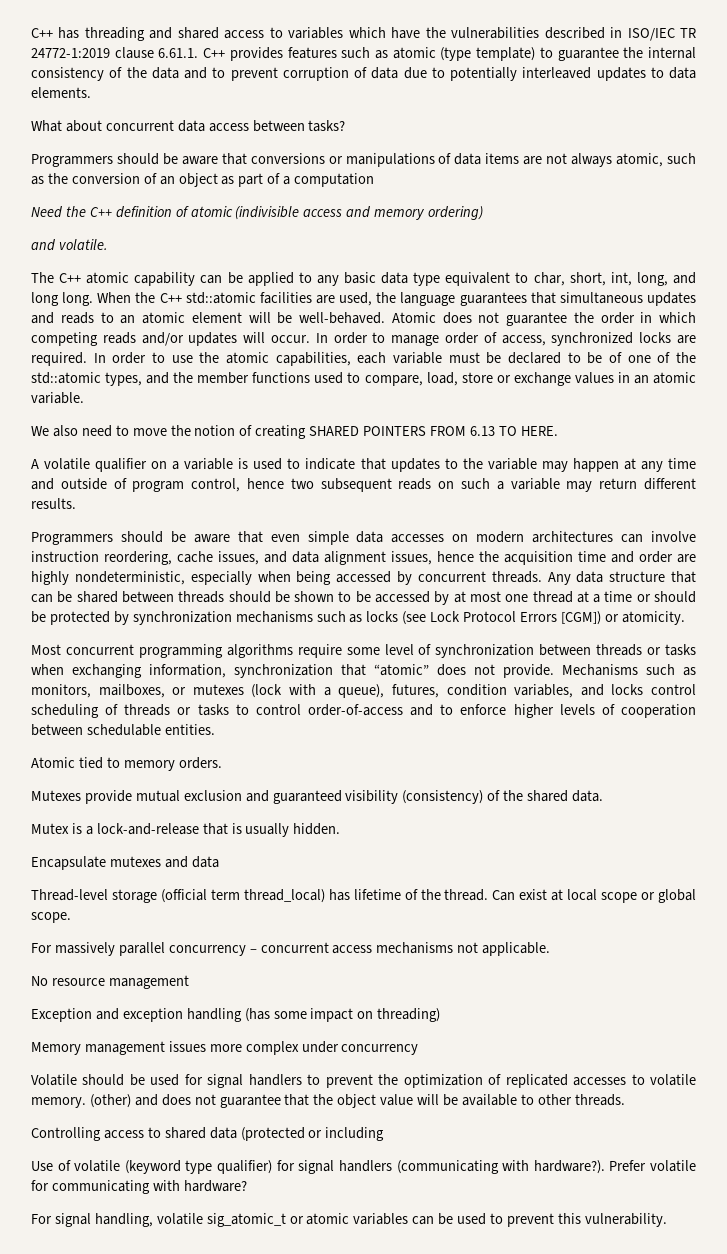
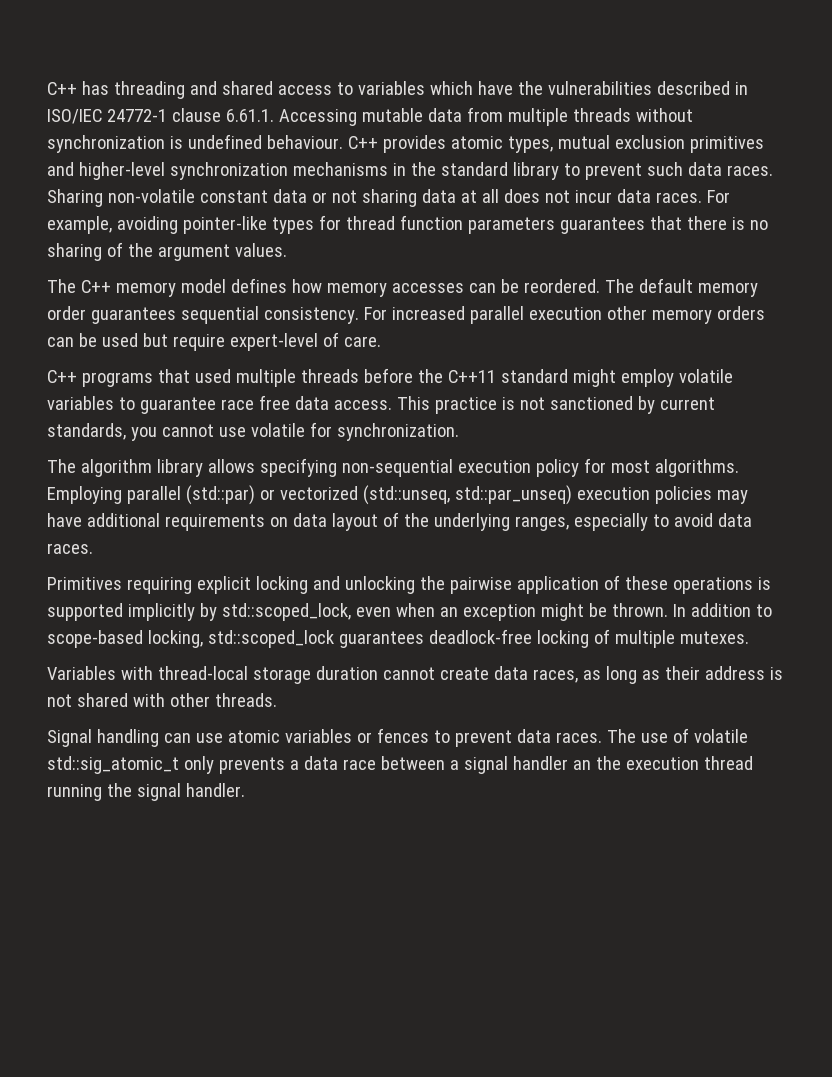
[680,28,696,38] [31,47,696,61] [31,67,696,81] [31,87,91,98] [31,120,346,132] [31,153,696,167] [31,173,375,187] [31,206,484,220] [31,239,108,251] [31,272,696,286] [31,292,696,306] [31,312,696,326] [31,332,696,346] [31,352,696,366] [31,372,696,386] [31,392,84,404] [31,425,558,439] [31,458,696,472] [31,478,696,492] [31,498,76,509] [31,531,696,545] [31,551,696,565] [31,571,696,585] [31,591,696,605] [31,611,685,625] [31,644,696,658] [31,664,696,678] [31,684,697,698] [31,704,696,718] [31,724,215,736] [31,757,222,771] [31,790,604,804] [31,823,341,837] [31,856,219,870] [31,889,696,903] [31,912,71,923] [31,942,551,956] [31,975,189,989] [31,1008,441,1022] [31,1041,419,1055] [31,1074,696,1088] [31,1094,625,1108] [31,1127,385,1141] [31,1160,697,1174] [31,1180,247,1194] [31,1213,667,1227] TR 24772-1:2019 clause 6.61.1. C++ provides features such as atomic (type template) to guarantee the internal consistency of the data and to prevent corruption of data due to potentially interleaved updates to data elements. // What about concurrent data access between tasks? // Programmers should be aware that conversions or manipulations of data items are not always atomic, such as the conversion of an object as part of a computation // Need the C++ definition of atomic (indivisible access and memory ordering) // and volatile. // The C++ atomic capability can be applied to any basic data type equivalent to char, short, int, long, and long long. When the C++ std::atomic facilities are used, the language guarantees that simultaneous updates and reads to an atomic element will be well-behaved. Atomic does not guarantee the order in which competing reads and/or updates will occur. In order to manage order of access, synchronized locks are required. In order to use the atomic capabilities, each variable must be declared to be of one of the std::atomic types, and the member functions used to compare, load, store or exchange values in an atomic variable. // We also need to move the notion of creating SHARED POINTERS FROM 6.13 TO HERE. // A volatile qualifier on a variable is used to indicate that updates to the variable may happen at any time and outside of program control, hence two subsequent reads on such a variable may return different results. // Programmers should be aware that even simple data accesses on modern architectures can involve instruction reordering, cache issues, and data alignment issues, hence the acquisition time and order are highly nondeterministic, especially when being accessed by concurrent threads. Any data structure that can be shared between threads should be shown to be accessed by at most one thread at a time or should be protected by synchronization mechanisms such as locks (see Lock Protocol Errors [CGM]) or atomicity. // Most concurrent programming algorithms require some level of synchronization between threads or tasks when exchanging information, synchronization that “atomic” does not provide. Mechanisms such as monitors, mailboxes, or mutexes (lock with a queue), futures, condition variables, and locks control scheduling of threads or tasks to control order-of-access and to enforce higher levels of cooperation between schedulable entities. // Atomic tied to memory orders. // Mutexes provide mutual exclusion and guaranteed visibility (consistency) of the shared data. // Mutex is a lock-and-release that is usually hidden. // Encapsulate mutexes and data // Thread-level storage (official term thread_local) has lifetime of the thread. Can exist at local scope or global scope. // For massively parallel concurrency – concurrent access mechanisms not applicable. // No resource management // Exception and exception handling (has some impact on threading) // Memory management issues more complex under concurrency // Volatile should be used for signal handlers to prevent the optimization of replicated accesses to volatile memory. (other) and does not guarantee that the object value will be available to other threads. // Controlling access to shared data (protected or including // Use of volatile (keyword type qualifier) for signal handlers (communicating with hardware?). Prefer volatile for communicating with hardware? // For signal handling, volatile sig_atomic_t or atomic variables can be used to prevent this vulnerability. -> [106,107,693,126] [47,134,764,153] [47,162,773,180] [47,189,730,207] [47,215,768,234] [47,242,287,261] [47,278,758,297] [47,306,765,324] [47,332,381,351] [47,368,733,387] [47,395,715,414] [47,422,459,441] [47,458,739,477] [47,485,748,505] [47,512,752,531] [47,543,93,554] [47,575,771,594] [47,603,772,621] [47,629,749,648] [47,666,783,684] [47,693,277,707] [47,728,748,747] [47,756,753,774] [47,783,245,801] 24772-1 clause 6.61.1. Accessing mutable data from multiple threads without synchronization is undefined behaviour. C++ provides atomic types, mutual exclusion primitives and higher-level synchronization mechanisms in the standard library to prevent such data races. Sharing non-volatile constant data or not sharing data at all does not incur data races. For example, avoiding pointer-like types for thread function parameters guarantees that there is no sharing of the argument values. // The C++ memory model defines how memory accesses can be reordered. The default memory order guarantees sequential consistency. For increased parallel execution other memory orders can be used but require expert-level of care. // C++ programs that used multiple threads before the C++11 standard might employ volatile variables to guarantee race free data access. This practice is not sanctioned by current standards, you cannot use volatile for synchronization. // The algorithm library allows specifying non-sequential execution policy for most algorithms. Employing parallel (std::par) or vectorized (std::unseq, std::par_unseq) execution policies may have additional requirements on data layout of the underlying ranges, especially to avoid data races. // Primitives requiring explicit locking and unlocking the pairwise application of these operations is supported implicitly by std::scoped_lock, even when an exception might be thrown. In addition to scope-based locking, std::scoped_lock guarantees deadlock-free locking of multiple mutexes. // Variables with thread-local storage duration cannot create data races, as long as their address is not shared with other threads. // Signal handling can use atomic variables or fences to prevent data races. The use of volatile std::sig_atomic_t only prevents a data race between a signal handler an the execution thread running the signal handler.

